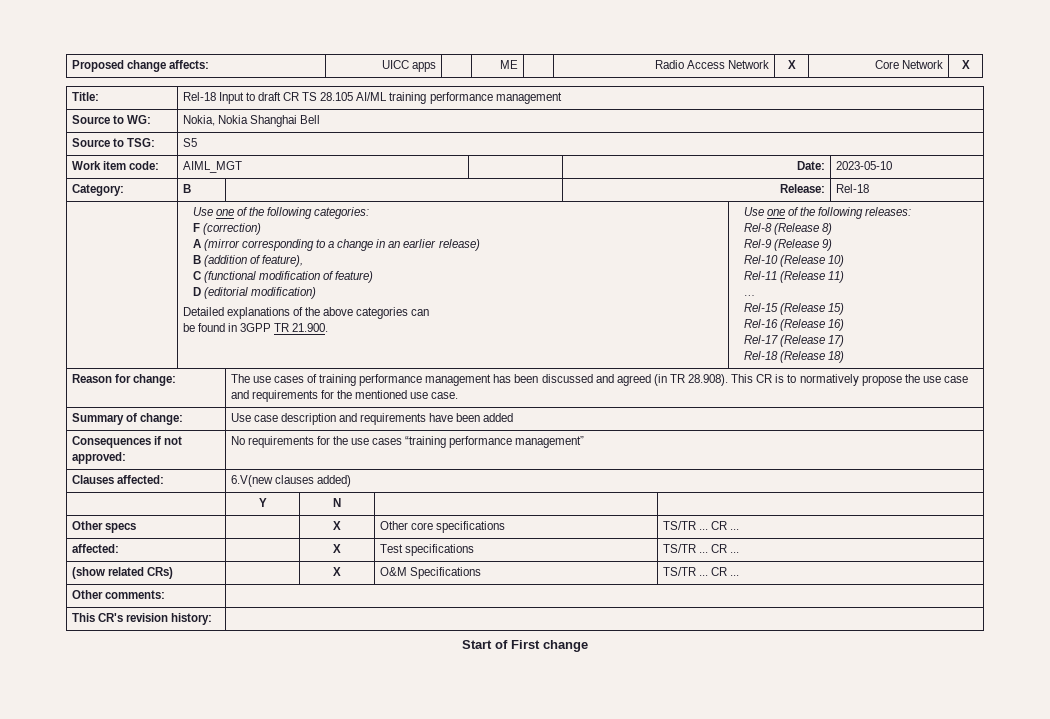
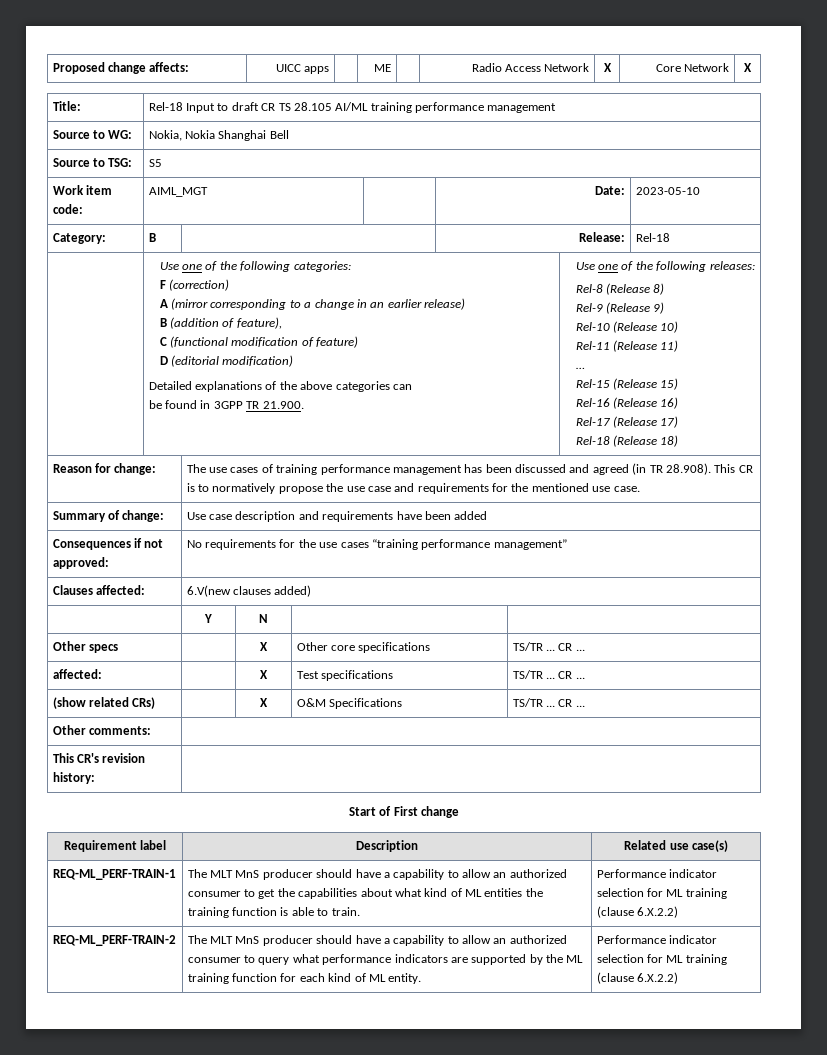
(588, 646) none -> [63,840,167,852] [356,840,418,852] [624,840,728,852] [52,869,176,880] [187,869,567,880] [187,888,543,899] [187,907,360,918] [596,869,718,878] [596,888,727,899] [596,906,679,918] [52,935,176,946] [187,935,567,946] [187,954,584,965] [187,973,422,984] [596,935,718,944] [596,954,727,965] [596,972,679,984] // Requirement label | Description | Related use case(s) // REQ-ML_PERF-TRAIN-1 | The MLT MnS producer should have a capability to allow an authorized consumer to get the capabilities about what kind of ML entities the training function is able to train. | Performance indicator selection for ML training (clause 6.X.2.2) // REQ-ML_PERF-TRAIN-2 | The MLT MnS producer should have a capability to allow an authorized consumer to query what performance indicators are supported by the ML training function for each kind of ML entity. | Performance indicator selection for ML training (clause 6.X.2.2)

